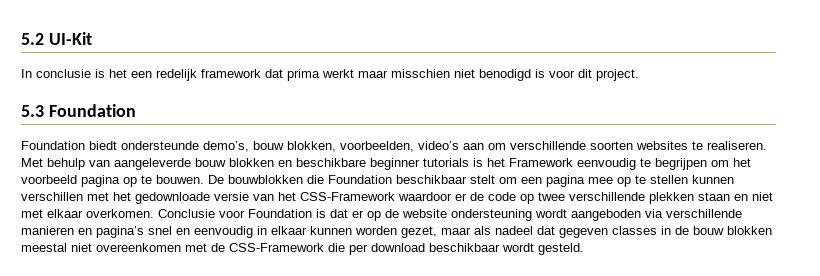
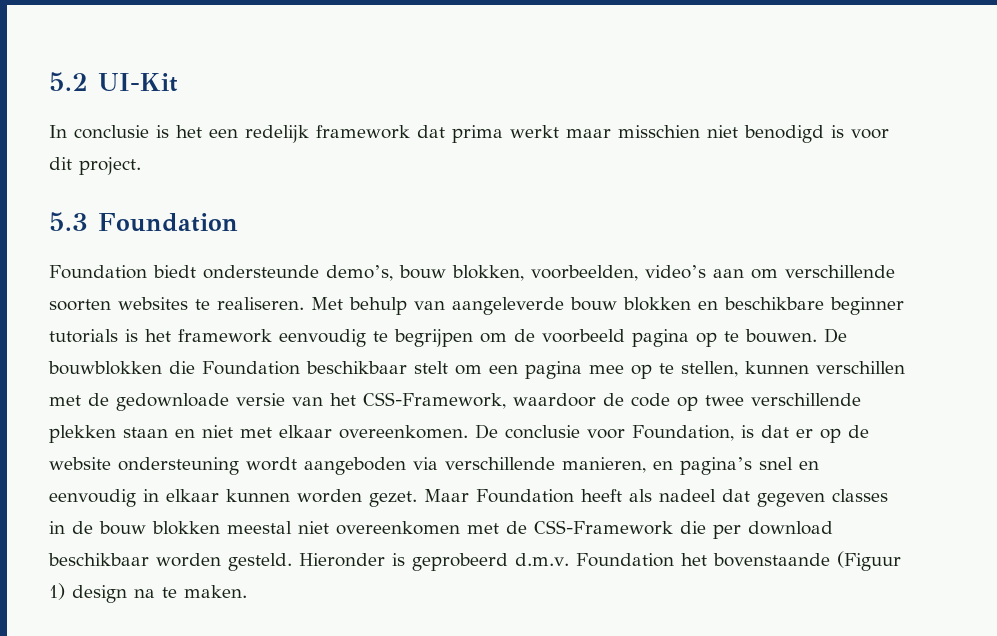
[509,158,573,167] Framework -> [178,329,272,343] framework
[733,158,751,167] het -> [514,329,535,342] de
[650,175,688,184] stellen -> [681,361,738,377] stellen,
[113,192,131,201] het -> [88,393,109,406] de
[300,192,467,201] CSS-Framework waardoor er -> [363,392,596,409] CSS-Framework, waardoor
[86,209,312,218] overkomen. Conclusie voor Foundation -> [339,424,734,441] overeenkomen. De conclusie voor Foundation,
[21,226,74,235] manieren -> [562,457,646,473] manieren,
[401,226,471,238] gezet, maar -> [369,489,622,507] gezet. Maar Foundation heeft
[502,243,584,255] wordt gesteld. -> [156,551,901,571] [49,583,247,603] worden gesteld. Hieronder is geprobeerd d.m.v. Foundation het bovenstaande (Figuur 1) design na te maken.

